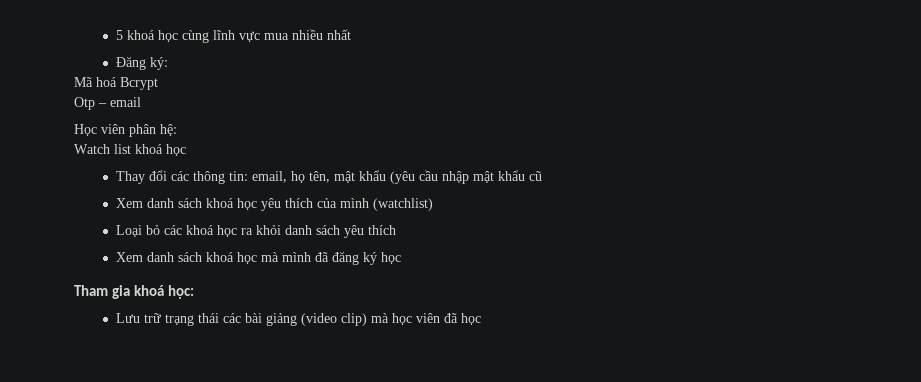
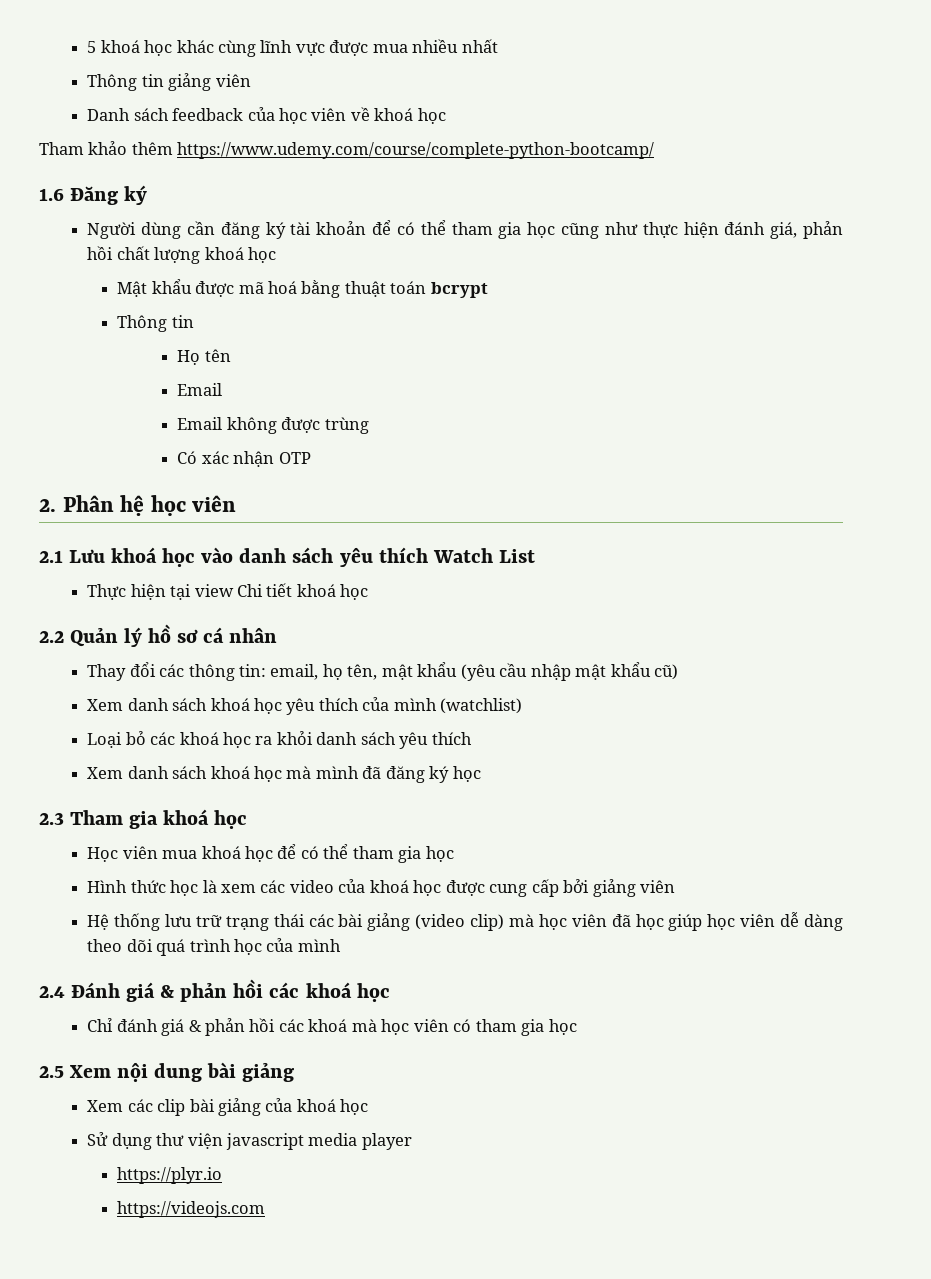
(178, 36) none -> [176,40,214,53] khác
(260, 36) none -> [329,40,369,56] được
[115,56,168,70] [74,77,158,90] [74,97,141,110] [74,124,177,137] [74,144,186,156] Đăng ký: // Mã hoá Bcrypt // Otp – email // Học viên phân hệ: // Watch list khoá học -> [87,73,251,91] [87,107,446,124] [39,141,655,159] [39,185,148,205] [87,220,844,239] [87,246,276,264] [117,279,488,298] [117,315,194,332] [177,349,231,365] [177,383,223,396] [177,417,369,434] [177,451,311,467] [39,495,237,516] [39,547,535,567] [87,583,369,600] [39,624,278,647] Thông tin giảng viên // Danh sách feedback của học viên về khoá học // Tham khảo thêm https://www.udemy.com/course/complete-python-bootcamp/ // 1.6 Đăng ký // Người dùng cần đăng ký tài khoản để có thể tham gia học cũng như thực hiện đánh giá, phản hồi chất lượng khoá học // Mật khẩu được mã hoá bằng thuật toán bcrypt // Thông tin // Họ tên // Email // Email không được trùng // Có xác nhận OTP // 2. Phân hệ học viên // 2.1 Lưu khoá học vào danh sách yêu thích Watch List // Thực hiện tại view Chi tiết khoá học // 2.2 Quản lý hồ sơ cá nhân
[528,171,542,181] cũ -> [653,664,678,680] cũ)
(401, 258) none -> [39,813,64,825] 2.3
[167,285,194,299] [115,313,140,323] học: // Lưu -> [214,810,248,829] [87,844,454,863] [87,879,675,897] [87,913,192,931] học // Học viên mua khoá học để có thể tham gia học // Hình thức học là xem các video của khoá học được cung cấp bởi giảng viên // Hệ thống lưu
(481, 319) none -> [668,912,844,931] [87,938,341,956] [39,979,390,1002] [87,1018,577,1036] [39,1062,295,1082] [87,1098,369,1116] [87,1132,412,1150] [117,1167,223,1184] [117,1201,266,1218] giúp học viên dễ dàng theo dõi quá trình học của mình // 2.4 Đánh giá & phản hồi các khoá học // Chỉ đánh giá & phản hồi các khoá mà học viên có tham gia học // 2.5 Xem nội dung bài giảng // Xem các clip bài giảng của khoá học // Sử dụng thư viện javascript media player // https://plyr.io // https://videojs.com

